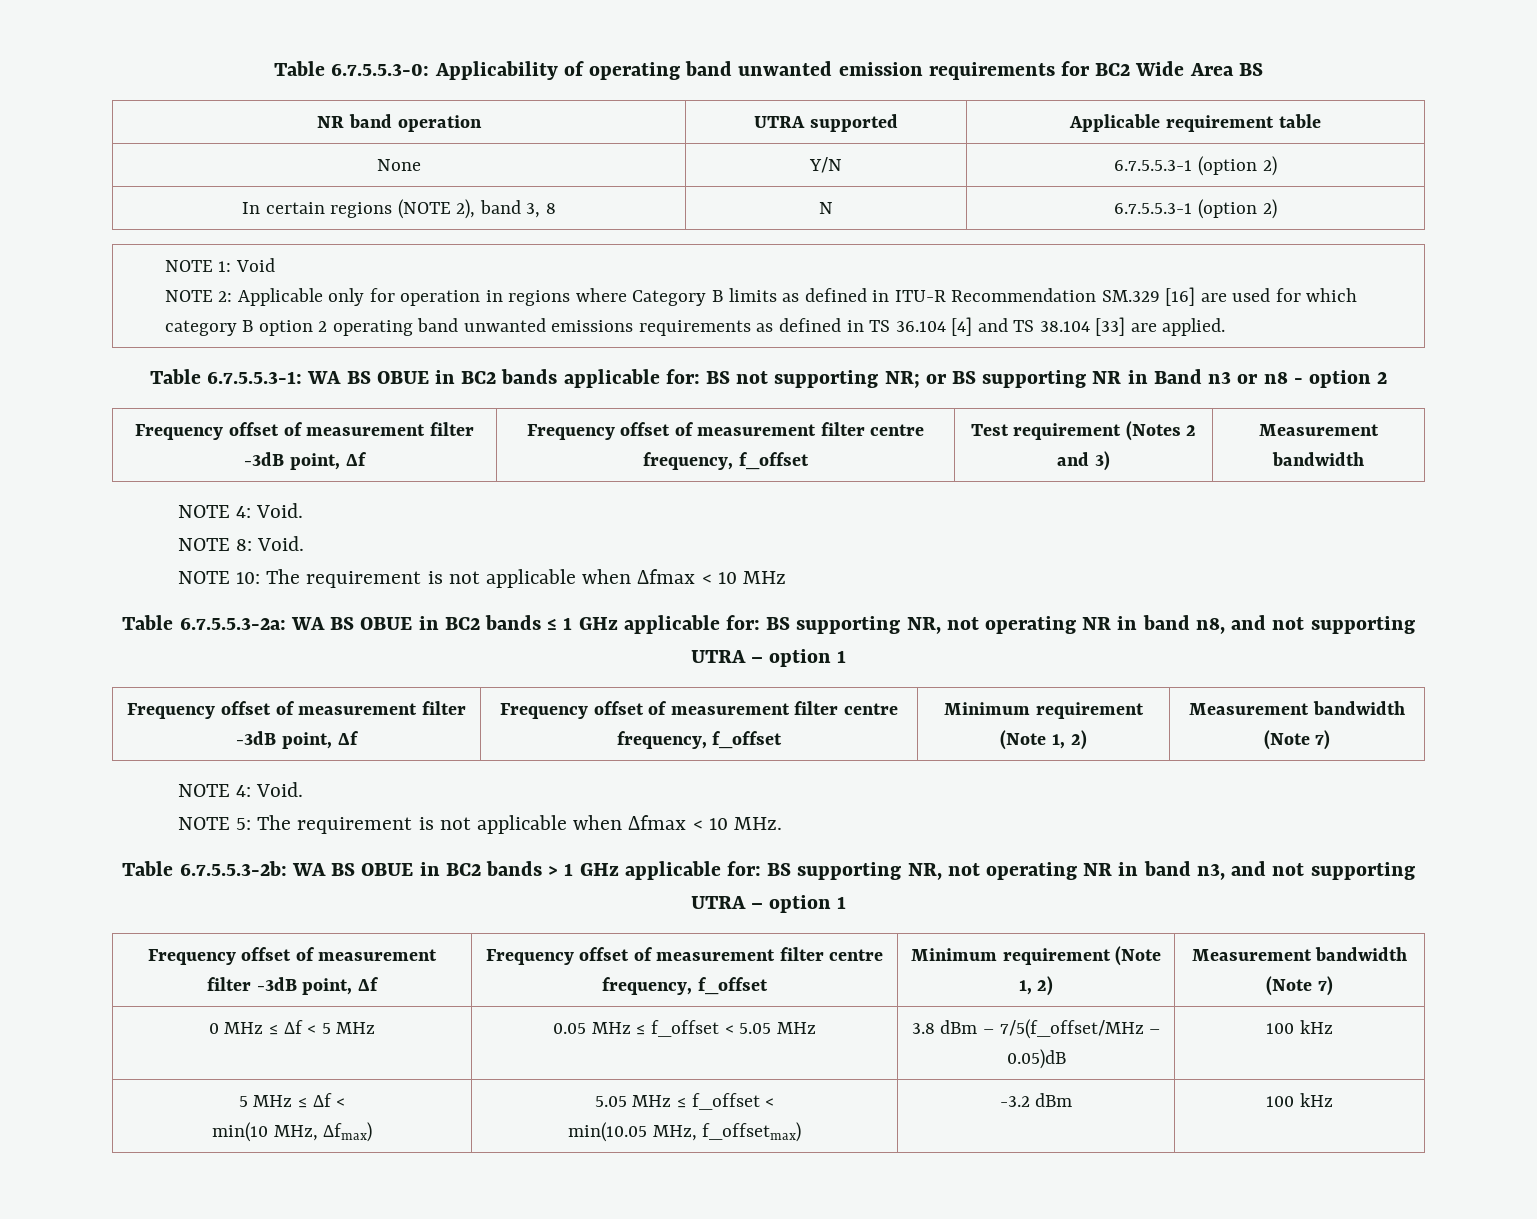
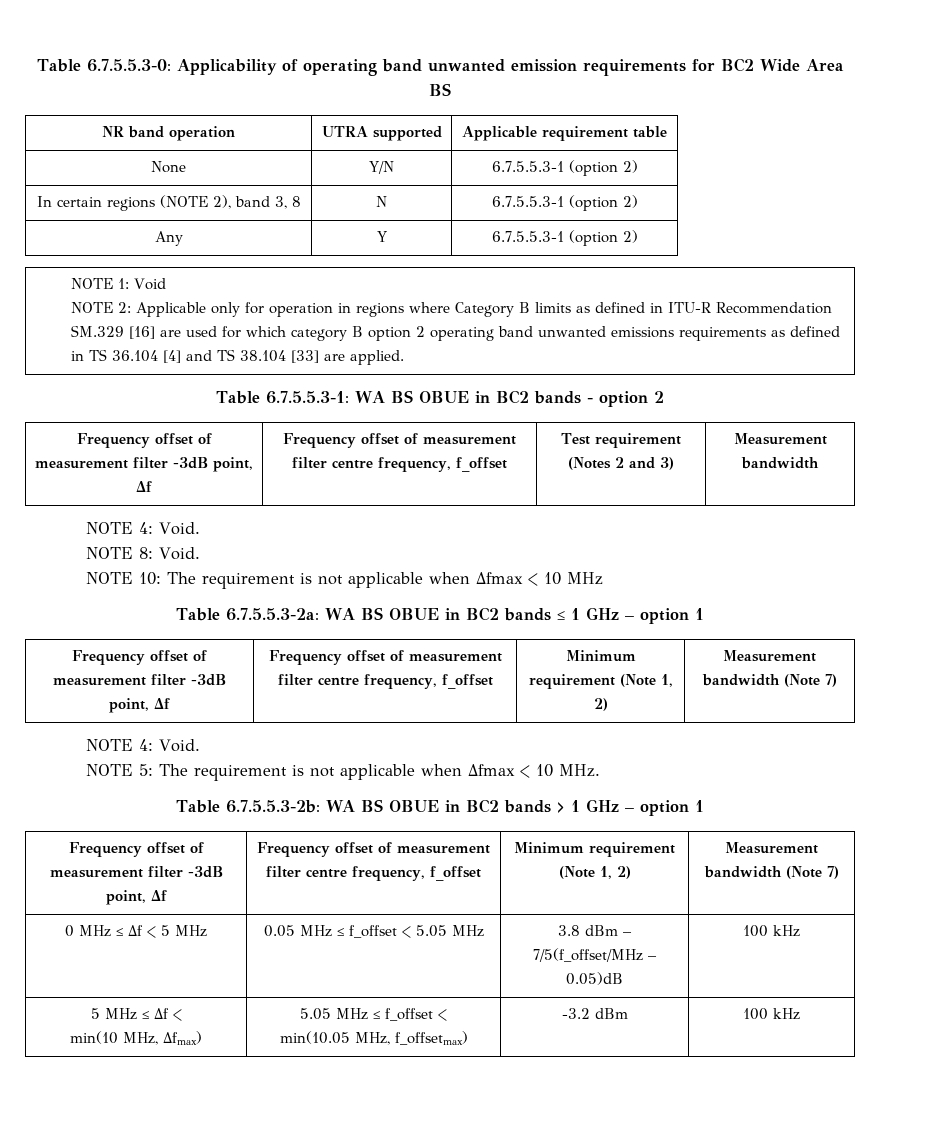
(1277, 209) none -> [154,231,183,246] [376,231,387,242] [491,230,638,246] // Any | Y | 6.7.5.5.3-1 (option 2)
[563,369,1288,388] applicable for: BS not supporting NR; or BS supporting NR in Band n3 or n8 -> (581, 397) none
[623,615,1415,634] [690,650,746,663] applicable for: BS supporting NR, not operating NR in band n8, and not supporting UTRA -> (619, 613) none
[624,861,1415,880] [690,896,746,909] applicable for: BS supporting NR, not operating NR in band n3, and not supporting UTRA -> (620, 805) none

